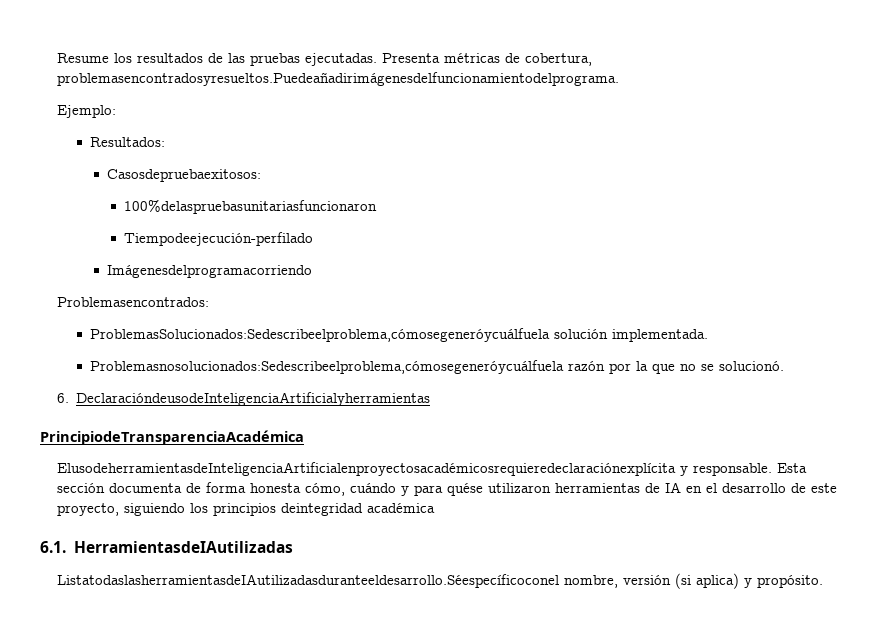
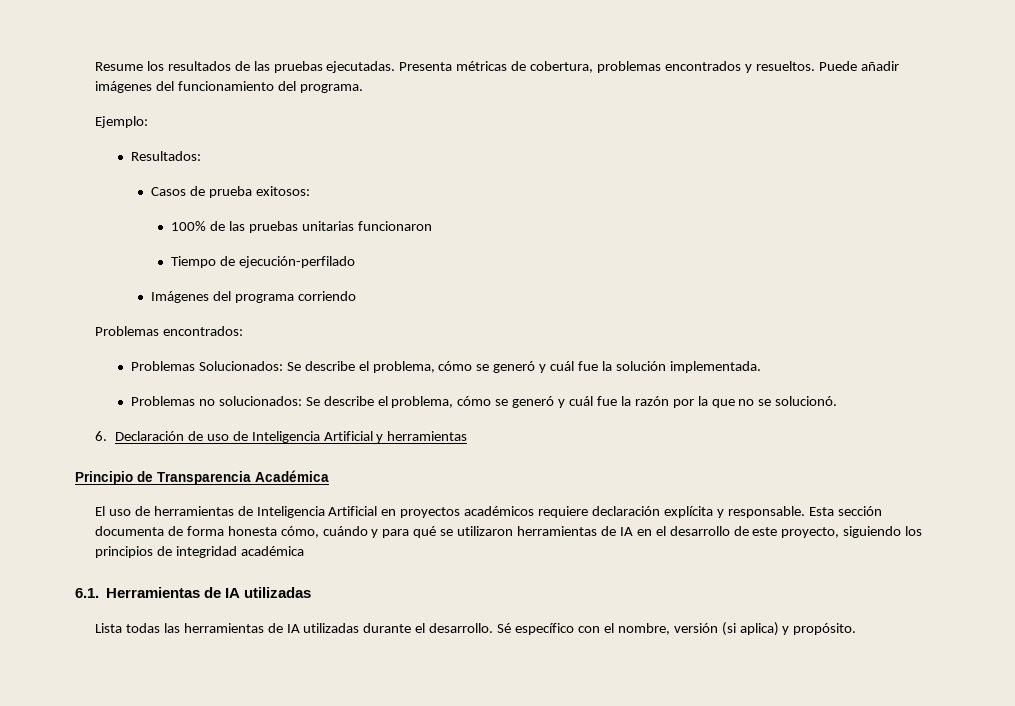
[56,72,619,86] [56,105,116,118] [90,137,166,147] [107,169,262,182] [124,199,378,214] [124,232,314,246] [107,265,313,278] [56,297,209,307] [90,328,709,342] [90,360,565,374] problemasencontradosyresueltos.Puedeañadirimágenesdelfuncionamientodelprograma. // Ejemplo: // Resultados: // Casosdepruebaexitosos: // 100%delaspruebasunitariasfuncionaron // Tiempodeejecución-perfilado // Imágenesdelprogramacorriendo // Problemasencontrados: // ProblemasSolucionados:Sedescribeelproblema,cómosegeneróycuálfuela solución implementada. // Problemasnosolucionados:Sedescribeelproblema,cómosegeneróycuálfuela -> [597,61,899,73] [95,81,363,93] [95,116,149,128] [130,151,201,161] [150,186,310,198] [170,221,432,233] [170,256,355,268] [150,291,356,303] [95,326,243,336] [130,361,761,373] [130,396,631,408] problemas encontrados y resueltos. Puede añadir imágenes del funcionamiento del programa. // Ejemplo: // Resultados: // Casos de prueba exitosos: // 100% de las pruebas unitarias funcionaron // Tiempo de ejecución-perfilado // Imágenes del programa corriendo // Problemas encontrados: // Problemas Solucionados: Se describe el problema, cómo se generó y cuál fue la solución implementada. // Problemas no solucionados: Se describe el problema, cómo se generó y cuál fue la
[76,392,431,406] [40,430,304,445] [56,462,676,476] DeclaracióndeusodeInteligenciaArtificialyherramientas // PrincipiodeTransparenciaAcadémica // ElusodeherramientasdeInteligenciaArtificialenproyectosacadémicosrequieredeclaraciónexplícita -> [115,431,468,443] [75,470,329,485] [95,506,713,518] Declaración de uso de Inteligencia Artificial y herramientas // Principio de Transparencia Académica // El uso de herramientas de Inteligencia Artificial en proyectos académicos requiere declaración explícita
[446,483,483,496] quése -> [413,526,454,538] qué se
[280,503,363,516] deintegridad -> [156,546,237,558] de integridad
[73,541,293,553] [56,574,559,588] HerramientasdeIAutilizadas // ListatodaslasherramientasdeIAutilizadasduranteeldesarrollo.Séespecíficoconel -> [106,587,312,598] [95,623,614,635] Herramientas de IA utilizadas // Lista todas las herramientas de IA utilizadas durante el desarrollo. Sé específico con el

